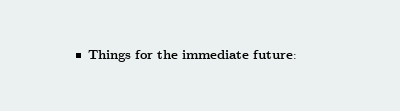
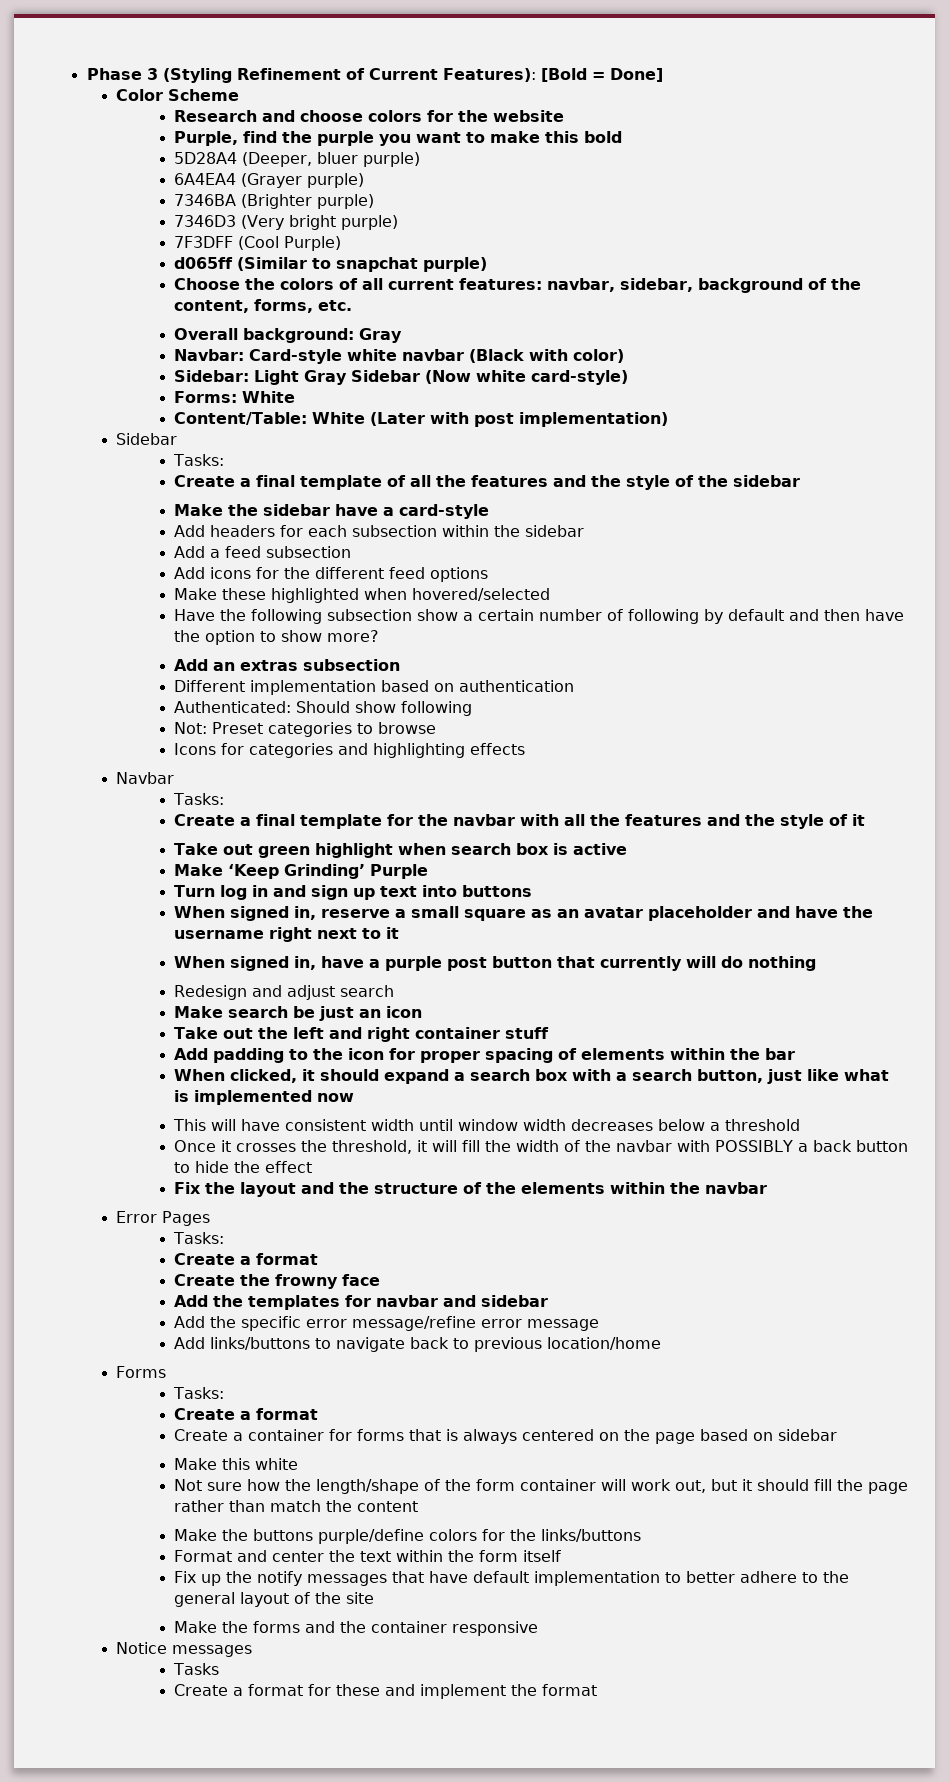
[87,50,297,62] Things for the immediate future: -> [86,68,663,83] [115,89,239,101] [174,110,565,122] [174,131,623,146] [174,152,421,167] [174,173,365,188] [174,194,375,209] [174,215,399,230] [174,236,342,251] [174,257,488,272] [174,278,862,293] [174,299,353,313] [174,328,403,343] [174,349,625,364] [174,370,629,385] [174,391,296,403] [174,412,669,427] [115,433,177,445] [173,454,225,466] [174,475,801,490] [174,504,490,519] [174,525,585,537] [174,546,352,558] [174,567,489,582] [174,588,551,603] [174,609,905,624] [174,630,380,645] [174,659,401,671] [174,680,575,695] [174,701,473,716] [174,722,437,737] [174,743,526,758] [115,772,174,784] [173,793,225,805] [174,814,866,829] [174,843,628,858] [174,864,429,879] [174,885,533,900] [174,906,874,921] [174,927,400,942] [174,956,817,971] [174,985,395,1000] [174,1006,423,1021] [174,1027,550,1042] [174,1048,796,1063] [174,1069,890,1084] [174,1090,355,1105] [173,1119,801,1131] [174,1140,909,1154] [174,1161,313,1173] [174,1182,768,1197] [115,1211,210,1226] [173,1232,225,1244] [174,1253,319,1265] [174,1274,381,1289] [174,1295,549,1310] [174,1316,600,1331] [174,1337,662,1352] [115,1366,166,1378] [173,1387,225,1399] [174,1408,319,1420] [174,1429,838,1444] [174,1458,299,1470] [174,1479,909,1494] [174,1500,419,1512] [174,1529,642,1544] [174,1550,562,1562] [174,1571,850,1586] [174,1592,375,1607] [174,1621,539,1636] [115,1642,252,1657] [173,1663,220,1675] [174,1684,598,1699] Phase 3 (Styling Refinement of Current Features): [Bold = Done] // Color Scheme // Research and choose colors for the website // Purple, find the purple you want to make this bold // 5D28A4 (Deeper, bluer purple) // 6A4EA4 (Grayer purple) // 7346BA (Brighter purple) // 7346D3 (Very bright purple) // 7F3DFF (Cool Purple) // d065ff (Similar to snapchat purple) // Choose the colors of all current features: navbar, sidebar, background of the content, forms, etc. // Overall background: Gray // Navbar: Card-style white navbar (Black with color) // Sidebar: Light Gray Sidebar (Now white card-style) // Forms: White // Content/Table: White (Later with post implementation) // Sidebar // Tasks: // Create a final template of all the features and the style of the sidebar // Make the sidebar have a card-style // Add headers for each subsection within the sidebar // Add a feed subsection // Add icons for the different feed options // Make these highlighted when hovered/selected // Have the following subsection show a certain number of following by default and then have the option to show more? // Add an extras subsection // Different implementation based on authentication // Authenticated: Should show following // Not: Preset categories to browse // Icons for categories and highlighting effects // Navbar // Tasks: // Create a final template for the navbar with all the features and the style of it // Take out green highlight when search box is active // Make ‘Keep Grinding’ Purple // Turn log in and sign up text into buttons // When signed in, reserve a small square as an avatar placeholder and have the username right next to it // When signed in, have a purple post button that currently will do nothing // Redesign and adjust search // Make search be just an icon // Take out the left and right container stuff // Add padding to the icon for proper spacing of elements within the bar // When clicked, it should expand a search box with a search button, just like what is implemented now // This will have consistent width until window width decreases below a threshold // Once it crosses the threshold, it will fill the width of the navbar with POSSIBLY a back button to hide the effect // Fix the layout and the structure of the elements within the navbar // Error Pages // Tasks: // Create a format // Create the frowny face // Add the templates for navbar and sidebar // Add the specific error message/refine error message // Add links/buttons to navigate back to previous location/home // Forms // Tasks: // Create a format // Create a container for forms that is always centered on the page based on sidebar // Make this white // Not sure how the length/shape of the form container will work out, but it should fill the page rather than match the content // Make the buttons purple/define colors for the links/buttons // Format and center the text within the form itself // Fix up the notify messages that have default implementation to better adhere to the general layout of the site // Make the forms and the container responsive // Notice messages // Tasks // Create a format for these and implement the format

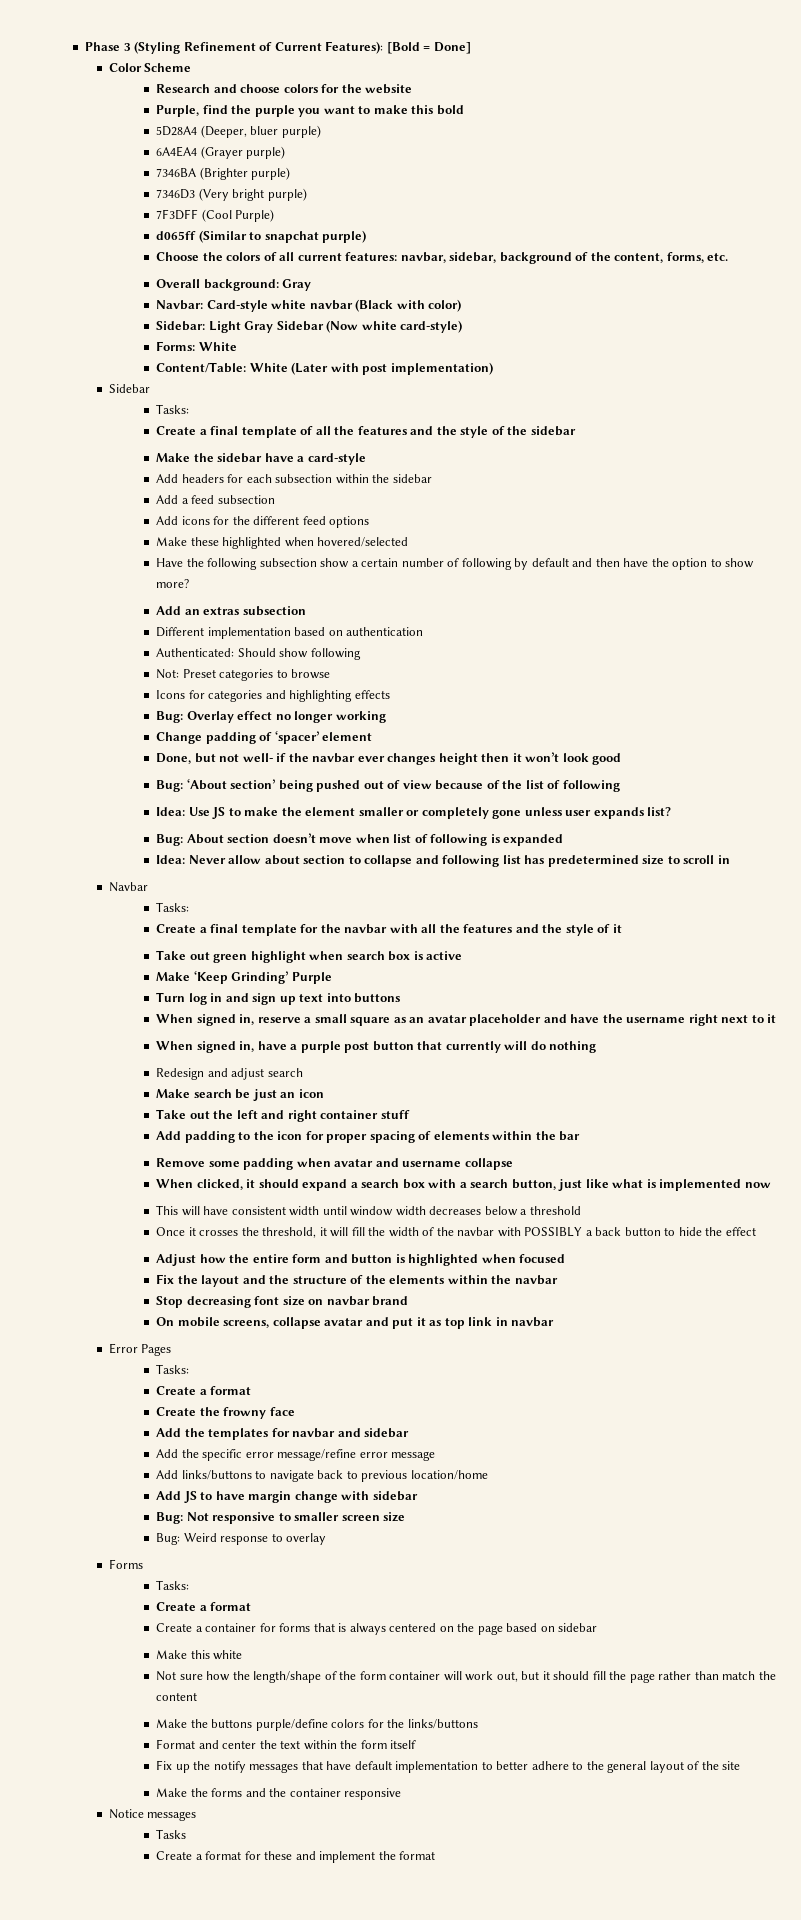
(526, 749) none -> [156,711,386,723] [156,731,373,744] [156,752,622,765] [156,779,620,792] [156,807,672,819] [156,833,564,846] [156,855,730,867] // Bug: Overlay effect no longer working // Change padding of ‘spacer’ element // Done, but not well- if the navbar ever changes height then it won’t look good // Bug: ‘About section’ being pushed out of view because of the list of following // Idea: Use JS to make the element smaller or completely gone unless user expands list? // Bug: About section doesn’t move when list of following is expanded // Idea: Never allow about section to collapse and following list has predetermined size to scroll in
(796, 1054) none -> [156,1158,513,1170] // Remove some padding when avatar and username collapse
(313, 1167) none -> [156,1254,566,1266] // Adjust how the entire form and button is highlighted when focused
(768, 1188) none -> [156,1296,409,1308] [156,1317,555,1329] // Stop decreasing font size on navbar brand // On mobile screens, collapse avatar and put it as top link in navbar
(662, 1343) none -> [156,1491,418,1503] [156,1512,406,1524] [156,1533,327,1545] // Add JS to have margin change with sidebar // Bug: Not responsive to smaller screen size // Bug: Weird response to overlay

